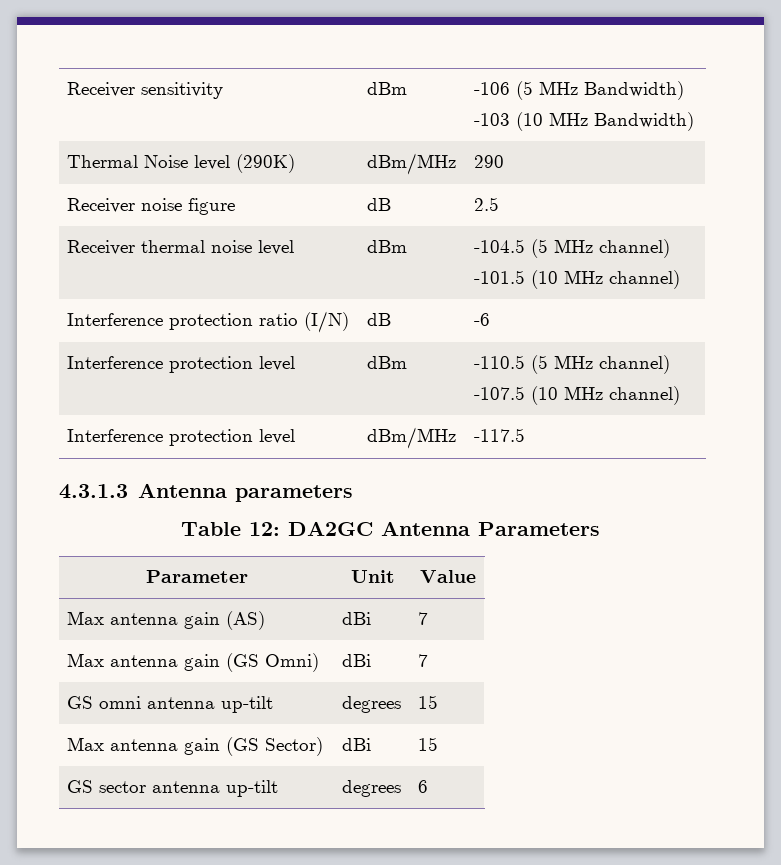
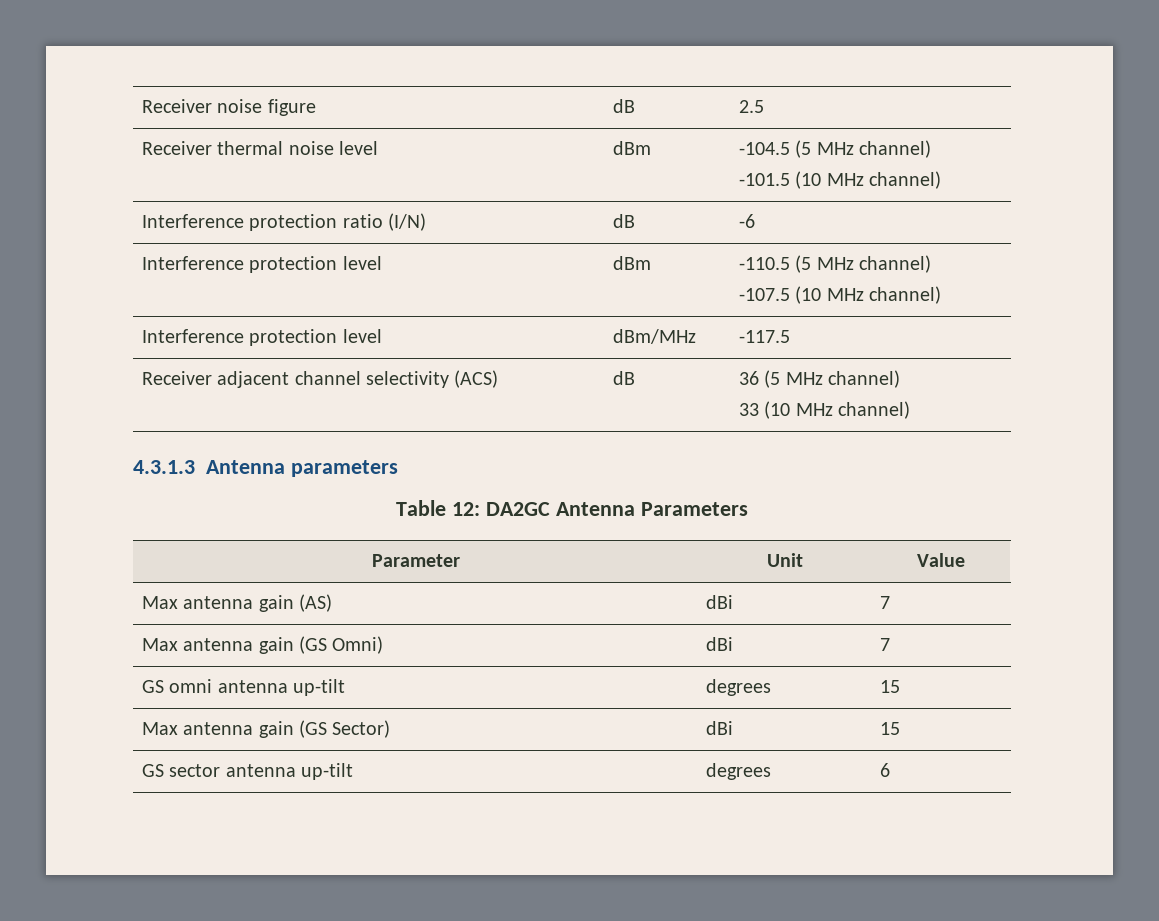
[67,82,224,99] [367,82,408,95] [474,81,685,100] [474,112,695,131] [67,154,296,173] [367,153,457,175] [474,155,505,168] [67,198,136,213] Receiver sensitivity | dBm | -106 (5 MHz Bandwidth) // -103 (10 MHz Bandwidth) // Thermal Noise level (290K) | dBm/MHz | 290 // Receiver -> [142,99,213,113] Receiver
(526, 435) none -> [142,370,499,388] [613,371,636,385] [739,370,900,388] [739,401,910,419] // Receiver adjacent channel selectivity (ACS) | dB | 36 (5 MHz channel) // 33 (10 MHz channel)

